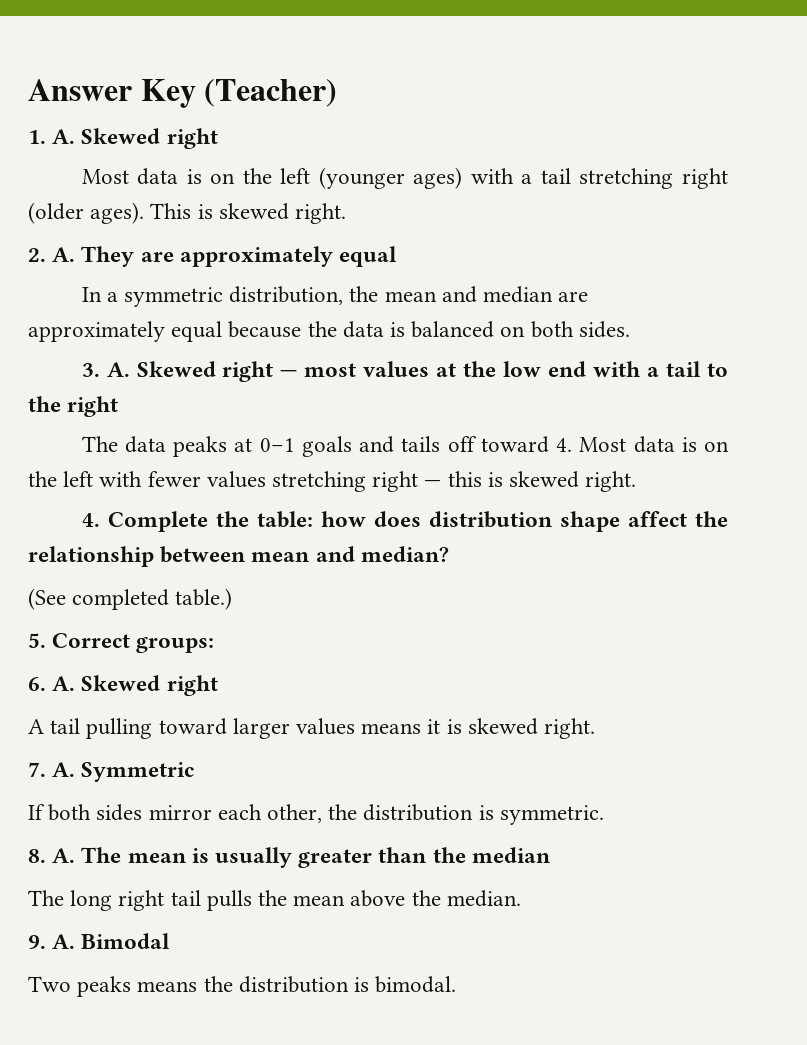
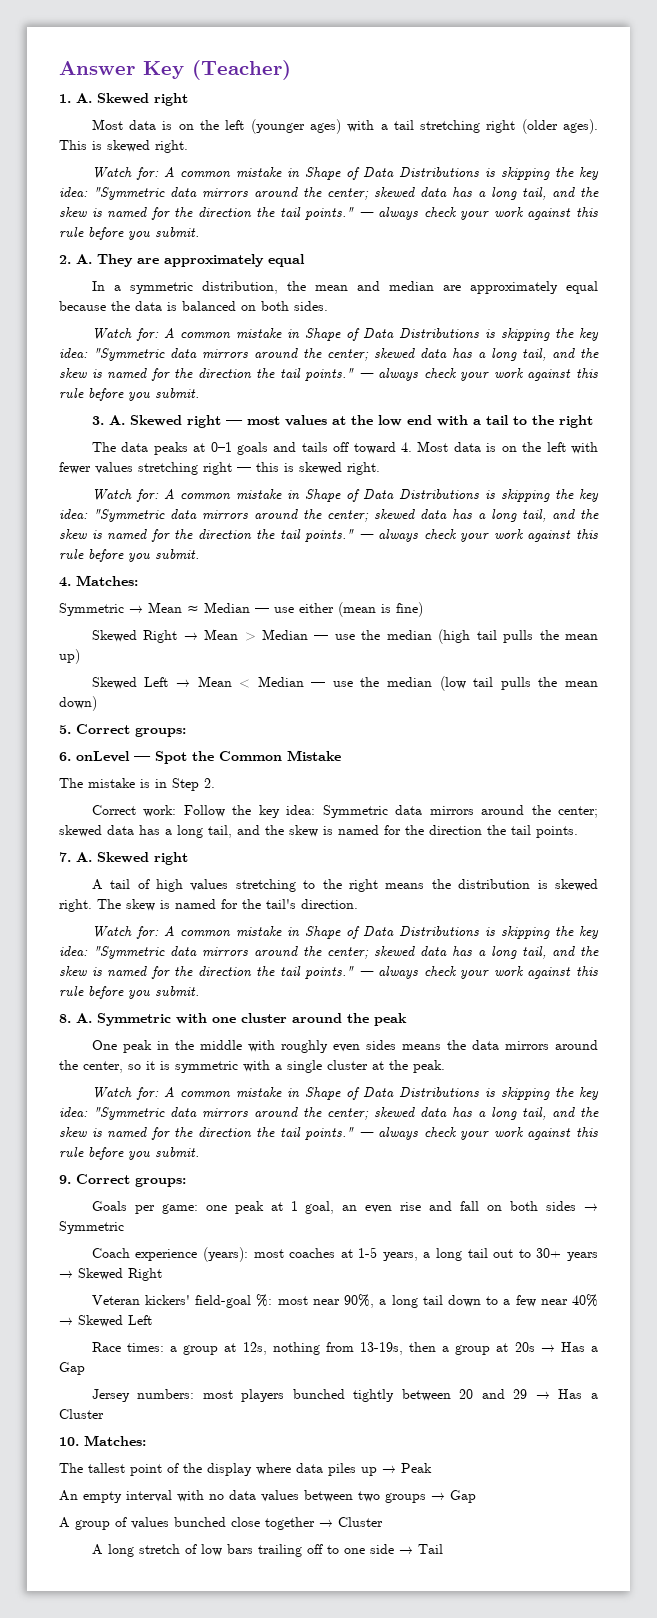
(347, 213) none -> [91,167,599,180] [59,187,599,200] [59,207,599,220] [59,227,199,240] // Watch for: A common mistake in Shape of Data Distributions is skipping the key idea: "Symmetric data mirrors around the center; skewed data has a long tail, and the skew is named for the direction the tail points." — always check your work against this rule before you submit.
(630, 329) none -> [91,328,599,341] [59,348,599,361] [59,368,599,381] [59,388,199,401] // Watch for: A common mistake in Shape of Data Distributions is skipping the key idea: "Symmetric data mirrors around the center; skewed data has a long tail, and the skew is named for the direction the tail points." — always check your work against this rule before you submit.
[81,511,728,532] [28,546,449,567] [28,588,233,610] [28,633,215,653] [28,677,46,691] 4. Complete the table: how does distribution shape affect the relationship between mean and median? // (See completed table.) // 5. Correct groups: // 6. -> [91,489,599,502] [59,509,599,522] [59,529,599,542] [59,549,199,562] [59,575,138,587] [59,602,423,617] [91,629,598,644] [59,649,80,664] [91,676,599,691] [59,696,97,711] [59,724,186,737] [59,750,341,764] [59,778,215,791] [91,805,599,818] [59,825,578,838] [59,852,71,862] Watch for: A common mistake in Shape of Data Distributions is skipping the key idea: "Symmetric data mirrors around the center; skewed data has a long tail, and the skew is named for the direction the tail points." — always check your work against this rule before you submit. // 4. Matches: // Symmetric → Mean ≈ Median — use either (mean is fine) // Skewed Right → Mean > Median — use the median (high tail pulls the mean up) // Skewed Left → Mean < Median — use the median (low tail pulls the mean down) // 5. Correct groups: // 6. onLevel — Spot the Common Mistake // The mistake is in Step 2. // Correct work: Follow the key idea: Symmetric data mirrors around the center; skewed data has a long tail, and the skew is named for the direction the tail points. // 7.
[86,718,596,739] [28,762,195,782] [28,804,604,825] [28,847,550,868] [28,890,521,911] [28,933,171,949] [28,976,457,997] pulling toward larger values means it is skewed right. // 7. A. Symmetric // If both sides mirror each other, the distribution is symmetric. // 8. A. The mean is usually greater than the median // The long right tail pulls the mean above the median. // 9. A. Bimodal // Two peaks means the distribution is bimodal. -> [137,879,599,892] [59,899,358,912] [91,926,599,939] [59,946,599,959] [59,966,599,979] [59,986,199,999] [59,1013,407,1026] [91,1040,598,1053] [59,1060,445,1073] [91,1087,599,1100] [59,1107,599,1120] [59,1127,599,1140] [59,1147,199,1160] [59,1174,186,1187] [91,1201,599,1214] [59,1221,124,1234] [91,1247,599,1262] [59,1268,162,1281] [91,1294,598,1308] [59,1315,152,1327] [91,1342,599,1355] [59,1362,85,1375] [91,1389,599,1402] [59,1409,104,1419] [59,1435,146,1446] [59,1463,432,1476] [59,1490,476,1503] [59,1517,383,1530] [91,1544,443,1557] of high values stretching to the right means the distribution is skewed right. The skew is named for the tail's direction. // Watch for: A common mistake in Shape of Data Distributions is skipping the key idea: "Symmetric data mirrors around the center; skewed data has a long tail, and the skew is named for the direction the tail points." — always check your work against this rule before you submit. // 8. A. Symmetric with one cluster around the peak // One peak in the middle with roughly even sides means the data mirrors around the center, so it is symmetric with a single cluster at the peak. // Watch for: A common mistake in Shape of Data Distributions is skipping the key idea: "Symmetric data mirrors around the center; skewed data has a long tail, and the skew is named for the direction the tail points." — always check your work against this rule before you submit. // 9. Correct groups: // Goals per game: one peak at 1 goal, an even rise and fall on both sides → Symmetric // Coach experience (years): most coaches at 1-5 years, a long tail out to 30+ years → Skewed Right // Veteran kickers' field-goal %: most near 90%, a long tail down to a few near 40% → Skewed Left // Race times: a group at 12s, nothing from 13-19s, then a group at 20s → Has a Gap // Jersey numbers: most players bunched tightly between 20 and 29 → Has a Cluster // 10. Matches: // The tallest point of the display where data piles up → Peak // An empty interval with no data values between two groups → Gap // A group of values bunched close together → Cluster // A long stretch of low bars trailing off to one side → Tail

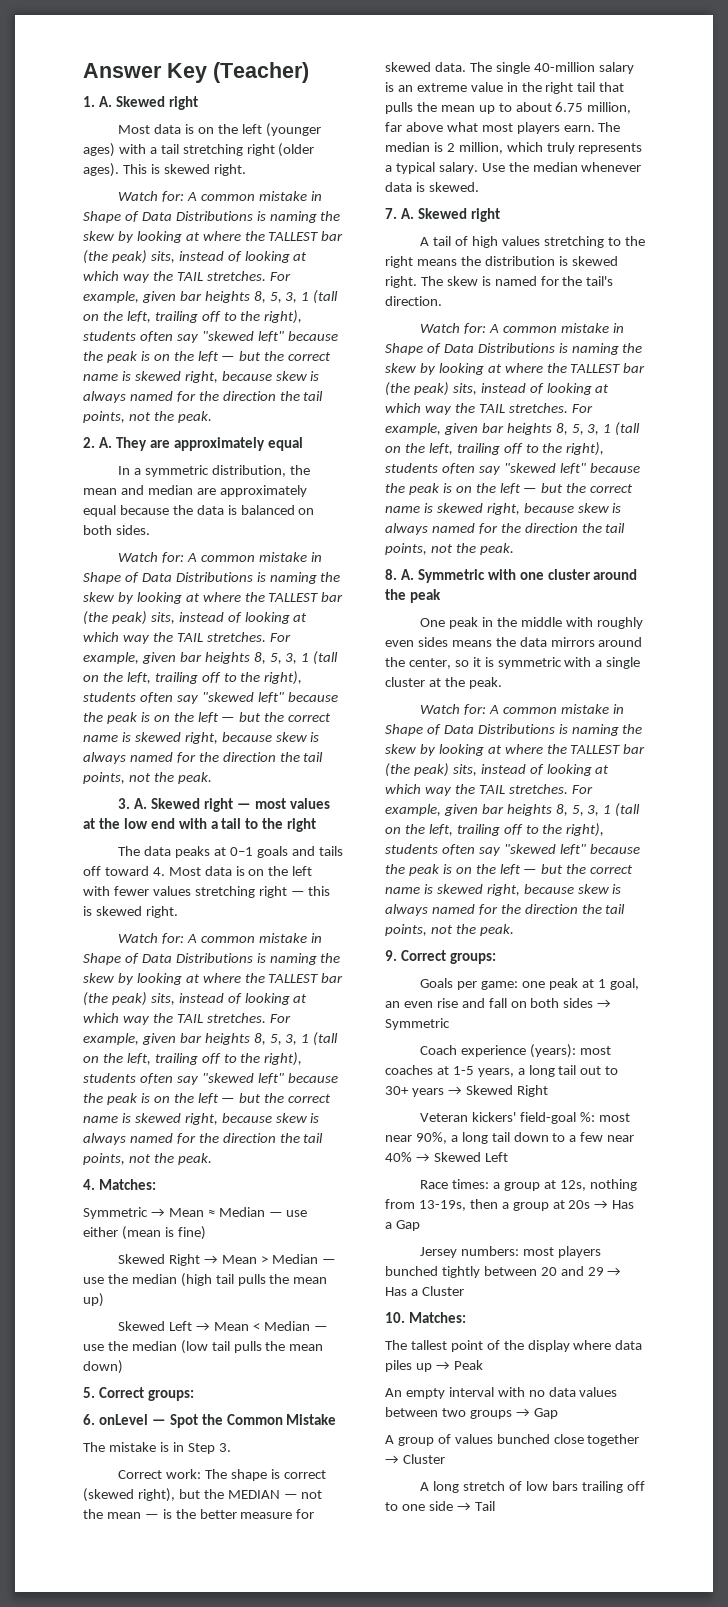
[500,167,599,180] [59,187,599,200] [59,207,599,220] [59,227,199,240] skipping the key idea: "Symmetric data mirrors around the center; skewed data has a long tail, and the skew is named for the direction the tail points." — always check your work against this rule before you submit. -> [269,211,341,223] [83,231,344,243] [83,250,308,264] [83,271,291,283] [83,290,339,304] [83,310,303,324] [83,331,338,343] [83,351,332,363] [83,371,320,383] [83,391,324,403] [83,411,212,423] naming the skew by looking at where the TALLEST bar (the peak) sits, instead of looking at which way the TAIL stretches. For example, given bar heights 8, 5, 3, 1 (tall on the left, trailing off to the right), students often say "skewed left" because the peak is on the left — but the correct name is skewed right, because skew is always named for the direction the tail points, not the peak.
[500,328,599,341] [59,348,599,361] [59,368,599,381] [59,388,199,401] skipping the key idea: "Symmetric data mirrors around the center; skewed data has a long tail, and the skew is named for the direction the tail points." — always check your work against this rule before you submit. -> [269,572,341,584] [83,592,344,604] [83,611,308,625] [83,632,291,644] [83,651,339,665] [83,671,303,685] [83,692,338,704] [83,712,332,724] [83,732,320,744] [83,752,324,764] [83,772,212,784] naming the skew by looking at where the TALLEST bar (the peak) sits, instead of looking at which way the TAIL stretches. For example, given bar heights 8, 5, 3, 1 (tall on the left, trailing off to the right), students often say "skewed left" because the peak is on the left — but the correct name is skewed right, because skew is always named for the direction the tail points, not the peak.
[500,489,599,502] [59,509,599,522] [59,529,599,542] [59,549,199,562] skipping the key idea: "Symmetric data mirrors around the center; skewed data has a long tail, and the skew is named for the direction the tail points." — always check your work against this rule before you submit. -> [269,953,341,965] [83,973,344,985] [83,992,308,1006] [83,1013,291,1025] [83,1032,339,1046] [83,1052,303,1066] [83,1073,338,1085] [83,1093,332,1105] [83,1113,320,1125] [83,1133,324,1145] [83,1153,212,1165] naming the skew by looking at where the TALLEST bar (the peak) sits, instead of looking at which way the TAIL stretches. For example, given bar heights 8, 5, 3, 1 (tall on the left, trailing off to the right), students often say "skewed left" because the peak is on the left — but the correct name is skewed right, because skew is always named for the direction the tail points, not the peak.
[204,778,215,788] 2. -> [218,1443,231,1452] 3.
[183,805,599,818] [59,825,578,838] Follow the key idea: Symmetric data mirrors around the center; skewed data has a long tail, and the skew is named for the direction the tail points. -> [204,1469,326,1481] [83,1488,323,1502] [83,1509,315,1519] [385,62,634,74] [385,82,625,94] [385,102,632,114] [385,122,621,134] [385,142,643,154] [385,162,642,174] [385,182,479,192] The shape is correct (skewed right), but the MEDIAN — not the mean — is the better measure for skewed data. The single 40-million salary is an extreme value in the right tail that pulls the mean up to about 6.75 million, far above what most players earn. The median is 2 million, which truly represents a typical salary. Use the median whenever data is skewed.
[500,926,599,939] [59,946,599,959] [59,966,599,979] [59,986,199,999] skipping the key idea: "Symmetric data mirrors around the center; skewed data has a long tail, and the skew is named for the direction the tail points." — always check your work against this rule before you submit. -> [571,343,643,355] [385,363,646,375] [385,382,610,396] [385,403,593,415] [385,422,641,436] [385,442,605,456] [385,463,640,475] [385,483,634,495] [385,503,622,515] [385,523,626,535] [385,543,514,555] naming the skew by looking at where the TALLEST bar (the peak) sits, instead of looking at which way the TAIL stretches. For example, given bar heights 8, 5, 3, 1 (tall on the left, trailing off to the right), students often say "skewed left" because the peak is on the left — but the correct name is skewed right, because skew is always named for the direction the tail points, not the peak.
[500,1087,599,1100] [59,1107,599,1120] [59,1127,599,1140] [59,1147,199,1160] skipping the key idea: "Symmetric data mirrors around the center; skewed data has a long tail, and the skew is named for the direction the tail points." — always check your work against this rule before you submit. -> [571,724,643,736] [385,744,646,756] [385,763,610,777] [385,784,593,796] [385,803,641,817] [385,823,605,837] [385,844,640,856] [385,864,634,876] [385,884,622,896] [385,904,626,916] [385,924,514,936] naming the skew by looking at where the TALLEST bar (the peak) sits, instead of looking at which way the TAIL stretches. For example, given bar heights 8, 5, 3, 1 (tall on the left, trailing off to the right), students often say "skewed left" because the peak is on the left — but the correct name is skewed right, because skew is always named for the direction the tail points, not the peak.

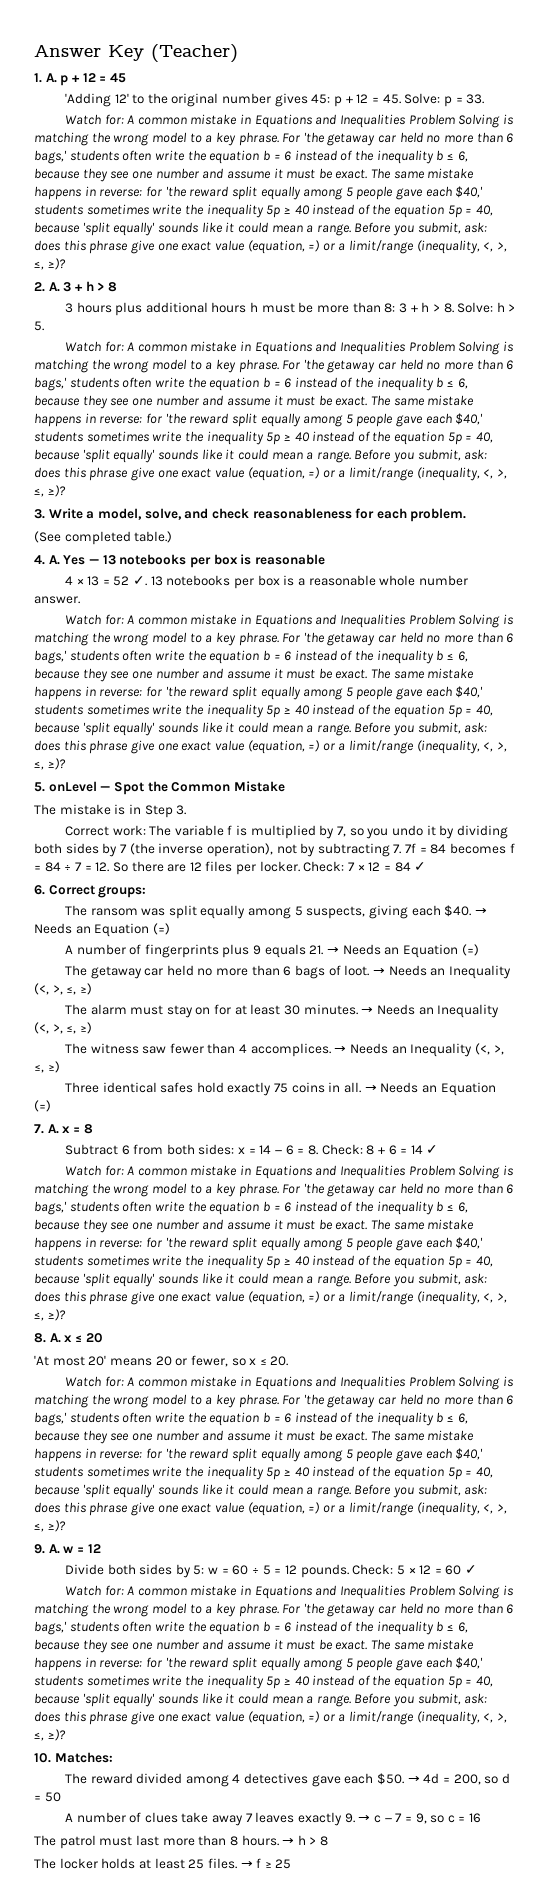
[115,96,198,110] [118,123,321,137] [83,143,315,157] [83,163,246,177] [118,191,322,202] [83,211,341,223] [83,231,344,243] [83,250,308,264] [83,271,291,283] [83,290,339,304] [83,310,303,324] [83,331,338,343] [83,351,332,363] [83,371,320,383] [83,391,324,403] [83,411,212,423] [83,437,303,451] [118,465,310,477] [83,485,307,497] [83,505,315,517] [83,525,150,535] [118,552,322,563] [83,572,341,584] [83,592,344,604] [83,611,308,625] [83,632,291,644] [83,651,339,665] [83,671,303,685] [83,692,338,704] [83,712,332,724] [83,732,320,744] [83,752,324,764] [83,772,212,784] [118,798,330,812] [83,818,317,832] [118,846,343,858] [83,866,313,876] [83,886,331,898] [83,906,178,918] [118,933,322,944] [83,953,341,965] [83,973,344,985] [83,992,308,1006] [83,1013,291,1025] [83,1032,339,1046] [83,1052,303,1066] [83,1073,338,1085] [83,1093,332,1105] [83,1113,320,1125] [83,1133,324,1145] [83,1153,212,1165] [83,1179,156,1190] [83,1207,308,1219] [83,1226,206,1240] [118,1254,336,1266] [83,1273,328,1287] [83,1293,104,1307] [118,1321,328,1331] [83,1340,324,1354] [83,1360,123,1374] [83,1387,194,1401] [83,1414,95,1425] Skewed right // Most data is on the left (younger ages) with a tail stretching right (older ages). This is skewed right. // Watch for: A common mistake in Shape of Data Distributions is naming the skew by looking at where the TALLEST bar (the peak) sits, instead of looking at which way the TAIL stretches. For example, given bar heights 8, 5, 3, 1 (tall on the left, trailing off to the right), students often say "skewed left" because the peak is on the left — but the correct name is skewed right, because skew is always named for the direction the tail points, not the peak. // 2. A. They are approximately equal // In a symmetric distribution, the mean and median are approximately equal because the data is balanced on both sides. // Watch for: A common mistake in Shape of Data Distributions is naming the skew by looking at where the TALLEST bar (the peak) sits, instead of looking at which way the TAIL stretches. For example, given bar heights 8, 5, 3, 1 (tall on the left, trailing off to the right), students often say "skewed left" because the peak is on the left — but the correct name is skewed right, because skew is always named for the direction the tail points, not the peak. // 3. A. Skewed right — most values at the low end with a tail to the right // The data peaks at 0–1 goals and tails off toward 4. Most data is on the left with fewer values stretching right — this is skewed right. // Watch for: A common mistake in Shape of Data Distributions is naming the skew by looking at where the TALLEST bar (the peak) sits, instead of looking at which way the TAIL stretches. For example, given bar heights 8, 5, 3, 1 (tall on the left, trailing off to the right), students often say "skewed left" because the peak is on the left — but the correct name is skewed right, because skew is always named for the direction the tail points, not the peak. // 4. Matches: // Symmetric → Mean ≈ Median — use either (mean is fine) // Skewed Right → Mean > Median — use the median (high tail pulls the mean up) // Skewed Left → Mean < Median — use the median (low tail pulls the mean down) // 5. Correct groups: // 6. -> [60,73,126,86] [64,93,485,107] [64,114,513,128] [34,132,514,146] [34,150,468,164] [34,168,475,182] [34,186,484,200] [34,204,494,218] [34,222,488,236] [34,240,508,254] [34,258,66,270] [34,281,117,292] [64,302,516,316] [34,321,44,331] [64,341,513,355] [34,359,514,373] [34,377,468,391] [34,395,475,409] [34,413,484,427] [34,431,494,445] [34,449,488,463] [34,467,508,481] [34,485,66,497] [34,508,467,522] [34,531,173,545] [34,554,325,568] [64,575,468,589] [34,596,80,604] [64,614,513,628] [34,632,514,646] [34,650,468,664] [34,668,475,682] [34,686,484,700] [34,704,494,718] [34,722,488,736] [34,740,508,754] [34,758,66,770] [34,782,45,792] p + 12 = 45 // 'Adding 12' to the original number gives 45: p + 12 = 45. Solve: p = 33. // Watch for: A common mistake in Equations and Inequalities Problem Solving is matching the wrong model to a key phrase. For 'the getaway car held no more than 6 bags,' students often write the equation b = 6 instead of the inequality b ≤ 6, because they see one number and assume it must be exact. The same mistake happens in reverse: for 'the reward split equally among 5 people gave each $40,' students sometimes write the inequality 5p ≥ 40 instead of the equation 5p = 40, because 'split equally' sounds like it could mean a range. Before you submit, ask: does this phrase give one exact value (equation, =) or a limit/range (inequality, <, >, ≤, ≥)? // 2. A. 3 + h > 8 // 3 hours plus additional hours h must be more than 8: 3 + h > 8. Solve: h > 5. // Watch for: A common mistake in Equations and Inequalities Problem Solving is matching the wrong model to a key phrase. For 'the getaway car held no more than 6 bags,' students often write the equation b = 6 instead of the inequality b ≤ 6, because they see one number and assume it must be exact. The same mistake happens in reverse: for 'the reward split equally among 5 people gave each $40,' students sometimes write the inequality 5p ≥ 40 instead of the equation 5p = 40, because 'split equally' sounds like it could mean a range. Before you submit, ask: does this phrase give one exact value (equation, =) or a limit/range (inequality, <, >, ≤, ≥)? // 3. Write a model, solve, and check reasonableness for each problem. // (See completed table.) // 4. A. Yes — 13 notebooks per box is reasonable // 4 × 13 = 52 ✓. 13 notebooks per box is a reasonable whole number answer. // Watch for: A common mistake in Equations and Inequalities Problem Solving is matching the wrong model to a key phrase. For 'the getaway car held no more than 6 bags,' students often write the equation b = 6 instead of the inequality b ≤ 6, because they see one number and assume it must be exact. The same mistake happens in reverse: for 'the reward split equally among 5 people gave each $40,' students sometimes write the inequality 5p ≥ 40 instead of the equation 5p = 40, because 'split equally' sounds like it could mean a range. Before you submit, ask: does this phrase give one exact value (equation, =) or a limit/range (inequality, <, >, ≤, ≥)? // 5.
[230,1469,326,1481] [83,1488,323,1502] [83,1509,315,1519] [385,62,634,74] [385,82,625,94] [385,102,632,114] [385,122,621,134] [385,142,643,154] [385,162,642,174] [385,182,479,192] [385,208,500,222] [420,236,645,248] [385,256,618,268] [385,276,614,288] [385,296,442,306] [420,323,624,334] [385,343,643,355] [385,363,646,375] [385,382,610,396] [385,403,593,415] [385,422,641,436] [385,442,605,456] [385,463,640,475] [385,483,634,495] [385,503,622,515] [385,523,626,535] [385,543,514,555] [385,569,638,583] [385,589,441,603] [420,617,643,629] [385,637,643,647] [385,657,641,669] [385,677,502,689] [420,704,624,715] [385,724,643,736] [385,744,646,756] [385,763,610,777] [385,784,593,796] [385,803,641,817] [385,823,605,837] [385,844,640,856] [385,864,634,876] [385,884,622,896] [385,904,626,916] [385,924,514,936] [385,950,496,964] [420,978,639,990] [385,998,612,1008] [385,1018,450,1030] [420,1044,611,1058] [385,1065,619,1077] [385,1085,548,1097] [420,1112,630,1124] [385,1132,635,1144] [385,1152,508,1162] [420,1179,637,1191] [385,1199,635,1211] [385,1220,420,1231] [420,1246,601,1258] [385,1266,622,1278] [385,1286,464,1296] [385,1312,466,1323] [385,1340,643,1352] [385,1360,483,1372] [385,1387,618,1399] [385,1407,558,1419] [385,1434,640,1446] [385,1454,445,1464] [420,1481,645,1493] [385,1501,495,1511] shape is correct (skewed right), but the MEDIAN — not the mean — is the better measure for skewed data. The single 40-million salary is an extreme value in the right tail that pulls the mean up to about 6.75 million, far above what most players earn. The median is 2 million, which truly represents a typical salary. Use the median whenever data is skewed. // 7. A. Skewed right // A tail of high values stretching to the right means the distribution is skewed right. The skew is named for the tail's direction. // Watch for: A common mistake in Shape of Data Distributions is naming the skew by looking at where the TALLEST bar (the peak) sits, instead of looking at which way the TAIL stretches. For example, given bar heights 8, 5, 3, 1 (tall on the left, trailing off to the right), students often say "skewed left" because the peak is on the left — but the correct name is skewed right, because skew is always named for the direction the tail points, not the peak. // 8. A. Symmetric with one cluster around the peak // One peak in the middle with roughly even sides means the data mirrors around the center, so it is symmetric with a single cluster at the peak. // Watch for: A common mistake in Shape of Data Distributions is naming the skew by looking at where the TALLEST bar (the peak) sits, instead of looking at which way the TAIL stretches. For example, given bar heights 8, 5, 3, 1 (tall on the left, trailing off to the right), students often say "skewed left" because the peak is on the left — but the correct name is skewed right, because skew is always named for the direction the tail points, not the peak. // 9. Correct groups: // Goals per game: one peak at 1 goal, an even rise and fall on both sides → Symmetric // Coach experience (years): most coaches at 1-5 years, a long tail out to 30+ years → Skewed Right // Veteran kickers' field-goal %: most near 90%, a long tail down to a few near 40% → Skewed Left // Race times: a group at 12s, nothing from 13-19s, then a group at 20s → Has a Gap // Jersey numbers: most players bunched tightly between 20 and 29 → Has a Cluster // 10. Matches: // The tallest point of the display where data piles up → Peak // An empty interval with no data values between two groups → Gap // A group of values bunched close together → Cluster // A long stretch of low bars trailing off to one side → Tail -> [174,825,508,839] [34,843,515,857] [34,861,427,875] [34,885,147,898] [64,905,487,919] [34,923,170,937] [64,944,479,958] [64,965,511,979] [34,983,92,995] [64,1004,500,1018] [34,1022,92,1034] [64,1043,504,1057] [34,1061,60,1073] [64,1082,496,1096] [34,1100,51,1112] [34,1124,93,1134] [64,1144,439,1155] [64,1165,513,1179] [34,1183,514,1197] [34,1201,468,1215] [34,1219,475,1233] [34,1237,484,1251] [34,1255,494,1269] [34,1273,488,1287] [34,1291,508,1305] [34,1309,66,1321] [34,1333,103,1343] [34,1355,289,1367] [64,1376,513,1390] [34,1394,514,1408] [34,1412,468,1426] [34,1430,475,1444] [34,1448,484,1462] [34,1466,494,1480] [34,1484,488,1498] [34,1502,508,1516] [34,1520,66,1532] [34,1544,101,1554] [64,1564,478,1578] [64,1585,513,1599] [34,1603,514,1617] [34,1621,468,1635] [34,1639,475,1653] [34,1657,484,1671] [34,1675,494,1689] [34,1693,488,1707] [34,1711,508,1725] [34,1729,66,1741] [34,1752,113,1763] [64,1773,510,1787] [34,1792,61,1802] [64,1812,482,1826] [34,1835,329,1849] [34,1858,292,1869] variable f is multiplied by 7, so you undo it by dividing both sides by 7 (the inverse operation), not by subtracting 7. 7f = 84 becomes f = 84 ÷ 7 = 12. So there are 12 files per locker. Check: 7 × 12 = 84 ✓ // 6. Correct groups: // The ransom was split equally among 5 suspects, giving each $40. → Needs an Equation (=) // A number of fingerprints plus 9 equals 21. → Needs an Equation (=) // The getaway car held no more than 6 bags of loot. → Needs an Inequality (<, >, ≤, ≥) // The alarm must stay on for at least 30 minutes. → Needs an Inequality (<, >, ≤, ≥) // The witness saw fewer than 4 accomplices. → Needs an Inequality (<, >, ≤, ≥) // Three identical safes hold exactly 75 coins in all. → Needs an Equation (=) // 7. A. x = 8 // Subtract 6 from both sides: x = 14 − 6 = 8. Check: 8 + 6 = 14 ✓ // Watch for: A common mistake in Equations and Inequalities Problem Solving is matching the wrong model to a key phrase. For 'the getaway car held no more than 6 bags,' students often write the equation b = 6 instead of the inequality b ≤ 6, because they see one number and assume it must be exact. The same mistake happens in reverse: for 'the reward split equally among 5 people gave each $40,' students sometimes write the inequality 5p ≥ 40 instead of the equation 5p = 40, because 'split equally' sounds like it could mean a range. Before you submit, ask: does this phrase give one exact value (equation, =) or a limit/range (inequality, <, >, ≤, ≥)? // 8. A. x ≤ 20 // 'At most 20' means 20 or fewer, so x ≤ 20. // Watch for: A common mistake in Equations and Inequalities Problem Solving is matching the wrong model to a key phrase. For 'the getaway car held no more than 6 bags,' students often write the equation b = 6 instead of the inequality b ≤ 6, because they see one number and assume it must be exact. The same mistake happens in reverse: for 'the reward split equally among 5 people gave each $40,' students sometimes write the inequality 5p ≥ 40 instead of the equation 5p = 40, because 'split equally' sounds like it could mean a range. Before you submit, ask: does this phrase give one exact value (equation, =) or a limit/range (inequality, <, >, ≤, ≥)? // 9. A. w = 12 // Divide both sides by 5: w = 60 ÷ 5 = 12 pounds. Check: 5 × 12 = 60 ✓ // Watch for: A common mistake in Equations and Inequalities Problem Solving is matching the wrong model to a key phrase. For 'the getaway car held no more than 6 bags,' students often write the equation b = 6 instead of the inequality b ≤ 6, because they see one number and assume it must be exact. The same mistake happens in reverse: for 'the reward split equally among 5 people gave each $40,' students sometimes write the inequality 5p ≥ 40 instead of the equation 5p = 40, because 'split equally' sounds like it could mean a range. Before you submit, ask: does this phrase give one exact value (equation, =) or a limit/range (inequality, <, >, ≤, ≥)? // 10. Matches: // The reward divided among 4 detectives gave each $50. → 4d = 200, so d = 50 // A number of clues take away 7 leaves exactly 9. → c − 7 = 9, so c = 16 // The patrol must last more than 8 hours. → h > 8 // The locker holds at least 25 files. → f ≥ 25

